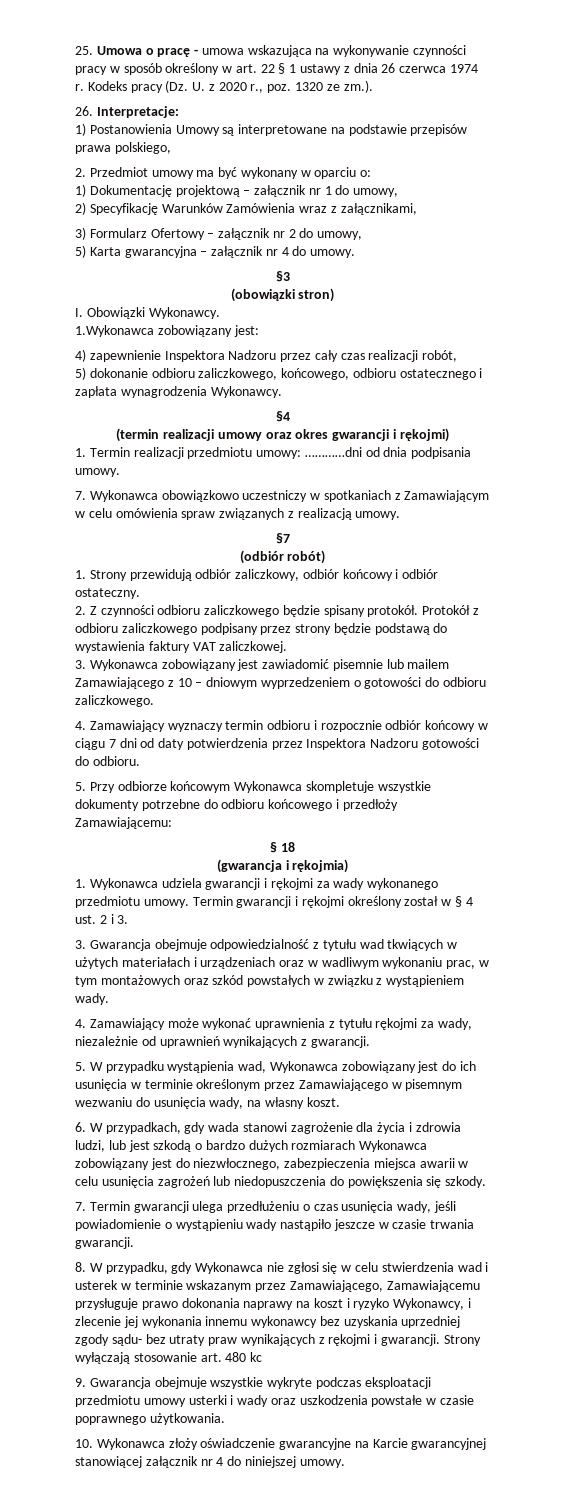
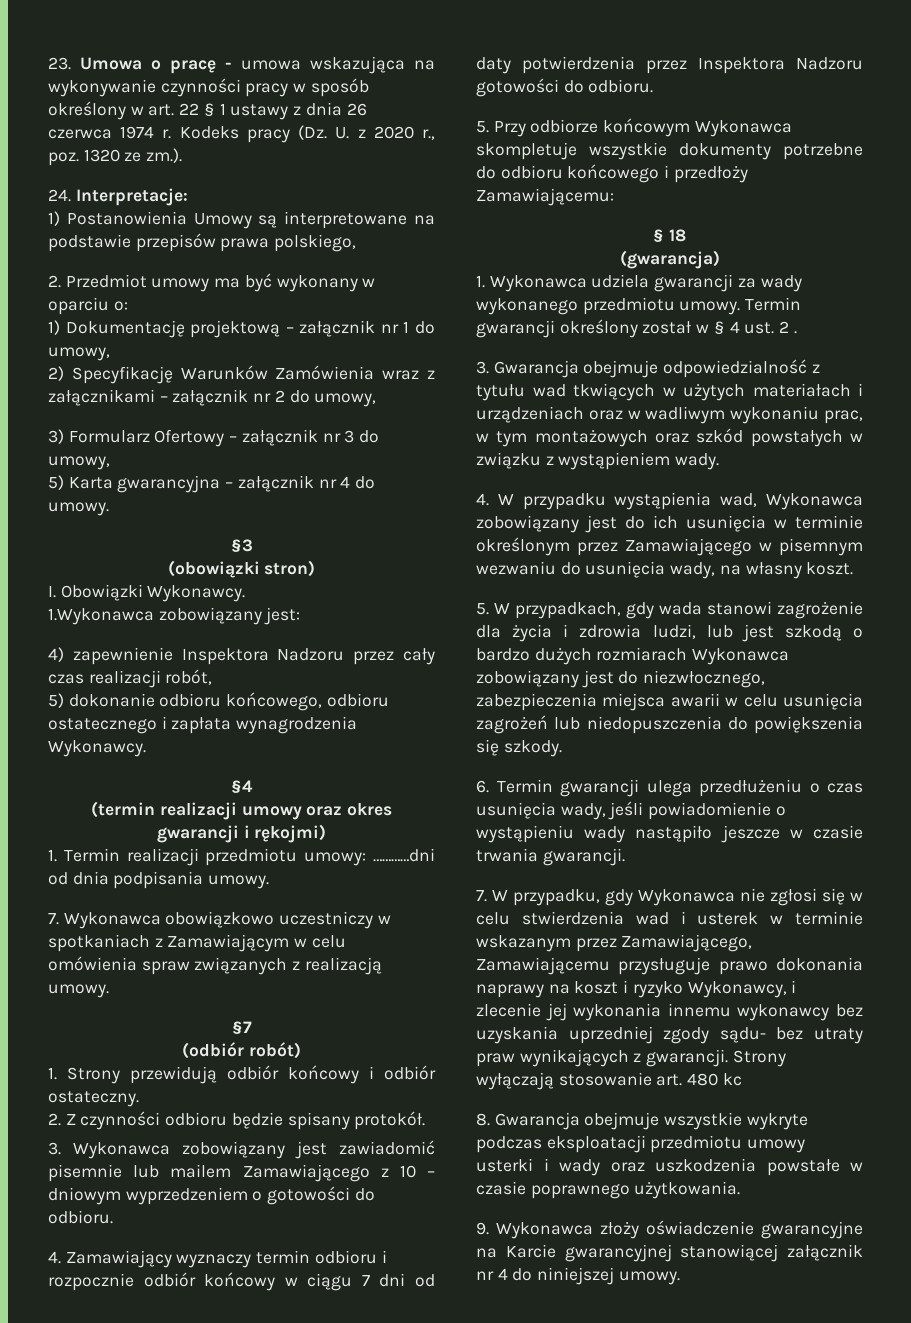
[75,46,93,55] 25. -> [48,57,71,70] 23.
[75,106,93,116] 26. -> [48,189,71,202] 24.
[340,203,417,215] załącznikami, -> [48,389,377,407] załącznikami – załącznik nr 2 do umowy,
[288,229,296,238] 2 -> [344,430,355,443] 3
[198,368,278,380] zaliczkowego, -> (222, 700) none
[235,569,339,581] zaliczkowy, odbiór -> (279, 1072) none
[204,605,280,617] zaliczkowego -> (228, 1119) none
[422,605,480,615] [75,623,448,635] [75,641,288,653] Protokół z odbioru zaliczkowego podpisany przez strony będzie podstawą do wystawienia faktury VAT zaliczkowej. -> (426, 1120) none
[443,677,487,687] [75,695,154,707] odbioru zaliczkowego. -> [48,1210,113,1224] odbioru.
[216,859,349,873] (gwarancja i rękojmia) -> [619,250,720,269] (gwarancja)
[264,878,313,890] i rękojmi -> (734, 283) none
[295,896,344,908] i rękojmi -> (555, 329) none
[110,914,129,924] i 3. -> [793,331,797,334] .
[89,1018,473,1030] [75,1036,370,1048] [75,1062,86,1071] Zamawiający może wykonać uprawnienia z tytułu rękojmi za wady, niezależnie od uprawnień wynikających z gwarancji. // 5. -> (489, 499) none
[75,1122,86,1132] 6. -> [476,603,489,615] 5.
[75,1202,86,1211] 7. -> [476,780,489,793] 6.
[75,1262,86,1272] 8. -> [476,890,487,902] 7.
[328,1334,378,1346] rękojmi i -> (642, 1057) none
[75,1378,86,1387] 9. -> [476,1113,490,1126] 8.
[75,1439,93,1448] 10. -> [476,1222,489,1235] 9.

